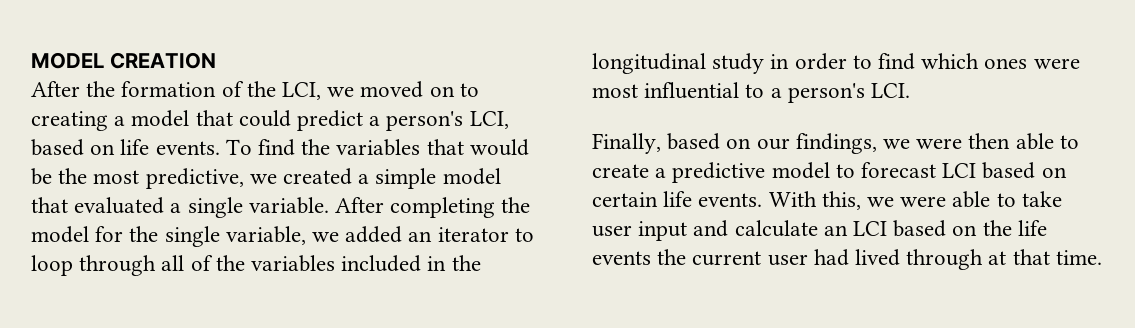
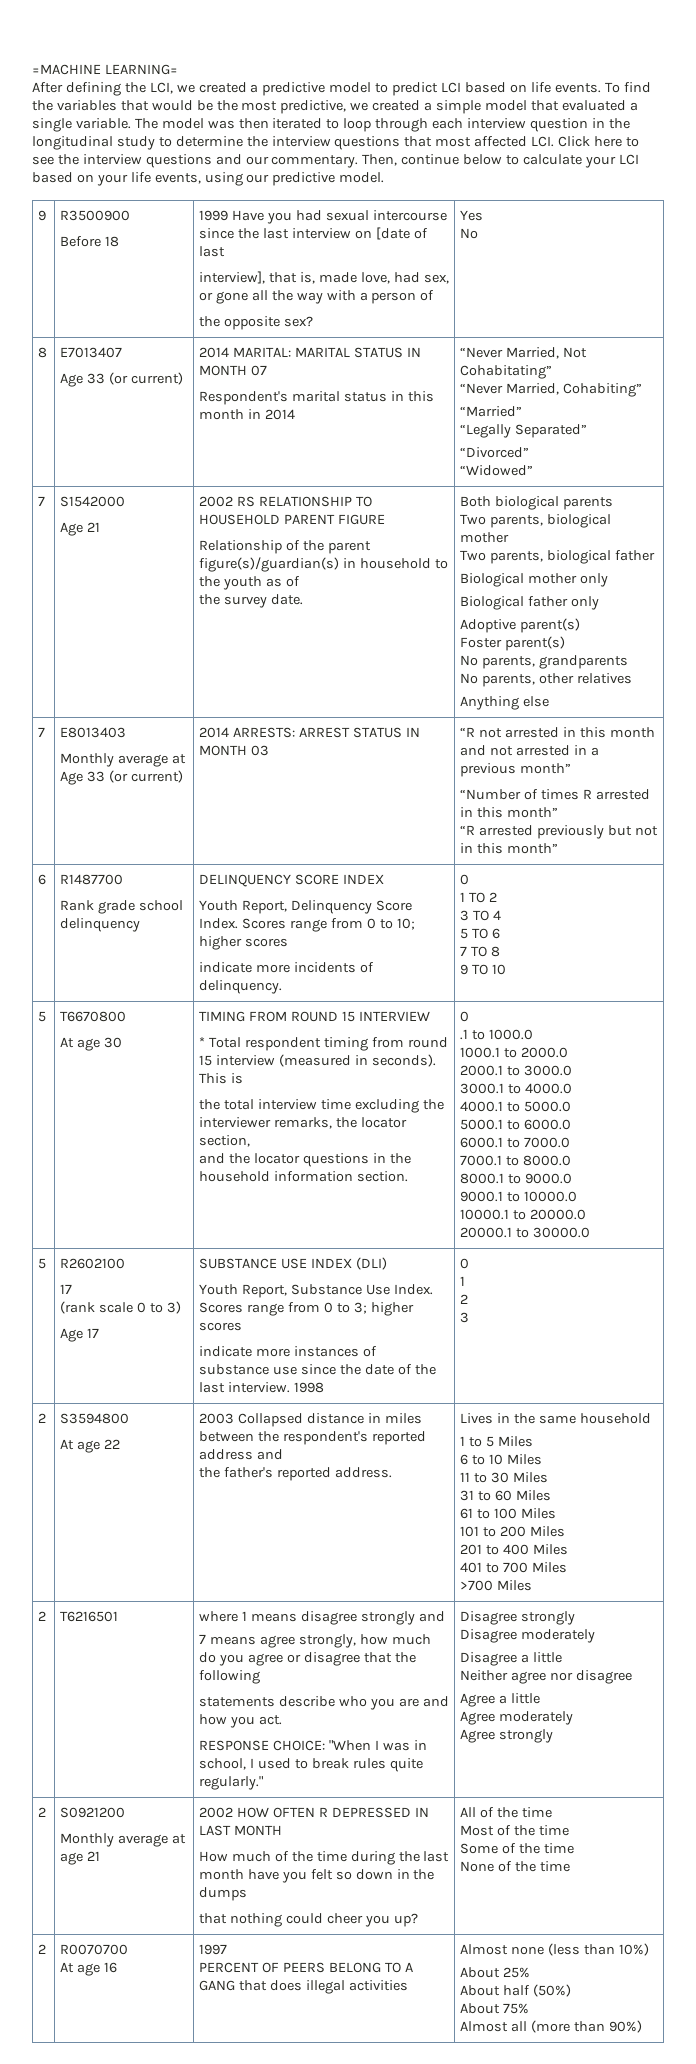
[31,52,216,69] [31,81,479,100] [31,110,509,131] MODEL CREATION // After the formation of the LCI, we moved on to creating a model that could predict a person's LCI, -> [32,64,178,75] [32,82,462,96] =MACHINE LEARNING= // After defining the LCI, we created a predictive model to predict LCI
[335,197,531,218] [31,226,534,247] [31,255,481,276] [592,53,1080,74] [592,82,911,103] [592,133,1079,154] [592,162,1067,183] [592,191,1062,210] [592,220,1047,241] [592,249,1102,270] After completing the model for the single variable, we added an iterator to loop through all of the variables included in the longitudinal study in order to find which ones were most influential to a person's LCI. // Finally, based on our findings, we were then able to create a predictive model to forecast LCI based on certain life events. With this, we were able to take user input and calculate an LCI based on the life events the current user had lived through at that time. -> [134,118,630,132] [32,136,639,150] [32,154,639,168] [32,172,385,186] [38,210,47,221] [60,210,131,221] [60,236,119,247] [199,210,447,224] [199,227,428,240] [199,246,226,257] [199,271,449,284] [199,290,435,304] [199,316,313,330] [460,210,484,221] [460,228,479,239] [38,347,48,358] [60,347,123,358] [60,372,183,387] [199,347,421,358] [199,365,267,376] [199,391,434,405] [199,409,295,420] [460,347,587,359] [460,365,553,379] [460,383,642,397] [460,406,523,417] [460,424,587,438] [460,447,530,458] [460,465,534,476] [38,496,46,506] [60,496,126,507] [60,522,100,536] [199,496,372,507] [199,514,385,525] [199,540,371,554] [199,557,448,572] [199,576,300,590] [199,594,303,608] [460,496,613,510] [460,514,611,528] [460,532,510,543] [460,550,655,564] [460,573,608,587] [460,596,599,610] [460,618,580,633] [460,636,565,651] [460,655,628,669] [460,673,632,687] [460,696,549,710] [38,727,46,737] [60,727,127,738] [60,753,186,767] [60,770,183,785] [199,727,420,738] [199,745,269,756] [460,727,655,738] [460,745,599,756] [460,763,571,777] [460,789,650,800] [460,807,558,818] [460,825,658,839] [460,843,558,854] [38,874,47,885] [60,874,124,885] [60,900,183,914] [60,918,141,932] [199,874,384,887] [199,900,412,914] [199,918,415,932] [199,936,288,950] [199,962,374,973] [199,980,283,994] [460,874,470,885] [460,892,497,903] [460,910,501,921] [460,928,500,939] [460,946,500,957] [460,964,506,975] [38,1011,47,1022] [60,1011,127,1022] [60,1037,122,1051] [199,1011,430,1022] [199,1037,448,1051] [199,1054,436,1067] [199,1073,243,1084] [199,1099,444,1113] [199,1117,407,1129] [199,1135,251,1147] [199,1153,411,1167] [199,1171,408,1182] [460,1011,470,1022] [460,1029,533,1040] [460,1047,568,1058] [460,1065,572,1076] [460,1083,572,1094] [460,1101,571,1112] [460,1119,571,1130] [460,1137,570,1148] [460,1155,571,1166] [460,1173,572,1184] [460,1191,577,1202] [460,1209,586,1220] [460,1227,590,1238] [38,1258,47,1269] [60,1258,126,1269] [60,1284,73,1294] [60,1301,181,1314] [60,1328,99,1342] [199,1257,387,1270] [199,1284,433,1298] [199,1302,414,1316] [199,1322,243,1331] [199,1346,377,1357] [199,1364,436,1375] [199,1382,324,1393] [460,1258,470,1269] [460,1276,466,1286] [460,1294,469,1304] [460,1312,470,1323] [38,1413,47,1423] [60,1413,130,1424] [60,1439,120,1453] [199,1413,422,1427] [199,1431,426,1445] [199,1449,283,1460] [199,1467,392,1481] [460,1413,651,1424] [460,1436,533,1447] [460,1454,542,1465] [460,1472,548,1483] [460,1490,551,1501] [460,1508,556,1519] [460,1526,565,1537] [460,1544,568,1555] [460,1562,567,1573] [460,1580,532,1591] [38,1611,47,1621] [60,1611,119,1622] [199,1611,445,1625] [199,1634,431,1648] [199,1652,416,1666] [199,1670,261,1684] [199,1696,449,1710] [199,1714,282,1728] [199,1740,427,1751] [199,1758,423,1772] [199,1776,264,1790] [460,1611,575,1625] [460,1629,595,1643] [460,1652,562,1666] [460,1670,632,1684] [460,1693,540,1707] [460,1711,573,1725] [460,1729,553,1743] [38,1807,47,1817] [60,1807,126,1818] [60,1833,186,1847] [60,1851,100,1865] [199,1807,429,1818] [199,1825,282,1836] [199,1851,450,1865] [199,1869,435,1883] [199,1887,248,1901] [199,1913,418,1927] [460,1807,552,1818] [460,1825,569,1836] [460,1843,574,1854] [460,1861,570,1872] [38,1944,47,1954] [60,1944,129,1955] [60,1962,117,1976] [199,1944,228,1955] [199,1962,413,1973] [199,1980,408,1994] [460,1943,649,1956] [460,1967,530,1978] [460,1984,571,1997] [460,2003,529,2014] [460,2020,642,2033] The model was then iterated to loop through each interview question in the longitudinal study to determine the interview questions that most affected LCI. Click here to see the interview questions and our commentary. Then, continue below to calculate your LCI based on your life events, using our predictive model. // 9 | R3500900 // Before 18 | 1999 Have you had sexual intercourse since the last interview on [date of last // interview], that is, made love, had sex, or gone all the way with a person of // the opposite sex? | Yes // No // 8 | E7013407 // Age 33 (or current) | 2014 MARITAL: MARITAL STATUS IN MONTH 07 // Respondent's marital status in this month in 2014 | “Never Married, Not Cohabitating” // “Never Married, Cohabiting” // “Married” // “Legally Separated” // “Divorced” // “Widowed” // 7 | S1542000 // Age 21 | 2002 RS RELATIONSHIP TO HOUSEHOLD PARENT FIGURE // Relationship of the parent figure(s)/guardian(s) in household to the youth as of // the survey date. | Both biological parents // Two parents, biological mother // Two parents, biological father // Biological mother only // Biological father only // Adoptive parent(s) // Foster parent(s) // No parents, grandparents // No parents, other relatives // Anything else // 7 | E8013403 // Monthly average at Age 33 (or current) | 2014 ARRESTS: ARREST STATUS IN MONTH 03 | “R not arrested in this month and not arrested in a previous month” // “Number of times R arrested in this month” // “R arrested previously but not in this month” // 6 | R1487700 // Rank grade school delinquency | DELINQUENCY SCORE INDEX // Youth Report, Delinquency Score Index. Scores range from 0 to 10; higher scores // indicate more incidents of delinquency. | 0 // 1 TO 2 // 3 TO 4 // 5 TO 6 // 7 TO 8 // 9 TO 10 // 5 | T6670800 // At age 30 | TIMING FROM ROUND 15 INTERVIEW // * Total respondent timing from round 15 interview (measured in seconds). This is // the total interview time excluding the interviewer remarks, the locator section, // and the locator questions in the household information section. | 0 // .1 to 1000.0 // 1000.1 to 2000.0 // 2000.1 to 3000.0 // 3000.1 to 4000.0 // 4000.1 to 5000.0 // 5000.1 to 6000.0 // 6000.1 to 7000.0 // 7000.1 to 8000.0 // 8000.1 to 9000.0 // 9000.1 to 10000.0 // 10000.1 to 20000.0 // 20000.1 to 30000.0 // 5 | R2602100 // 17 // (rank scale 0 to 3) // Age 17 | SUBSTANCE USE INDEX (DLI) // Youth Report, Substance Use Index. Scores range from 0 to 3; higher scores // indicate more instances of substance use since the date of the last interview. 1998 | 0 // 1 // 2 // 3 // 2 | S3594800 // At age 22 | 2003 Collapsed distance in miles between the respondent's reported address and // the father's reported address. | Lives in the same household // 1 to 5 Miles // 6 to 10 Miles // 11 to 30 Miles // 31 to 60 Miles // 61 to 100 Miles // 101 to 200 Miles // 201 to 400 Miles // 401 to 700 Miles // >700 Miles // 2 | T6216501 | where 1 means disagree strongly and // 7 means agree strongly, how much do you agree or disagree that the following // statements describe who you are and how you act. // RESPONSE CHOICE: "When I was in school, I used to break rules quite regularly." | Disagree strongly // Disagree moderately // Disagree a little // Neither agree nor disagree // Agree a little // Agree moderately // Agree strongly // 2 | S0921200 // Monthly average at age 21 | 2002 HOW OFTEN R DEPRESSED IN LAST MONTH // How much of the time during the last month have you felt so down in the dumps // that nothing could cheer you up? | All of the time // Most of the time // Some of the time // None of the time // 2 | R0070700 // At age 16 | 1997 // PERCENT OF PEERS BELONG TO A GANG that does illegal activities | Almost none (less than 10%) // About 25% // About half (50%) // About 75% // Almost all (more than 90%)

